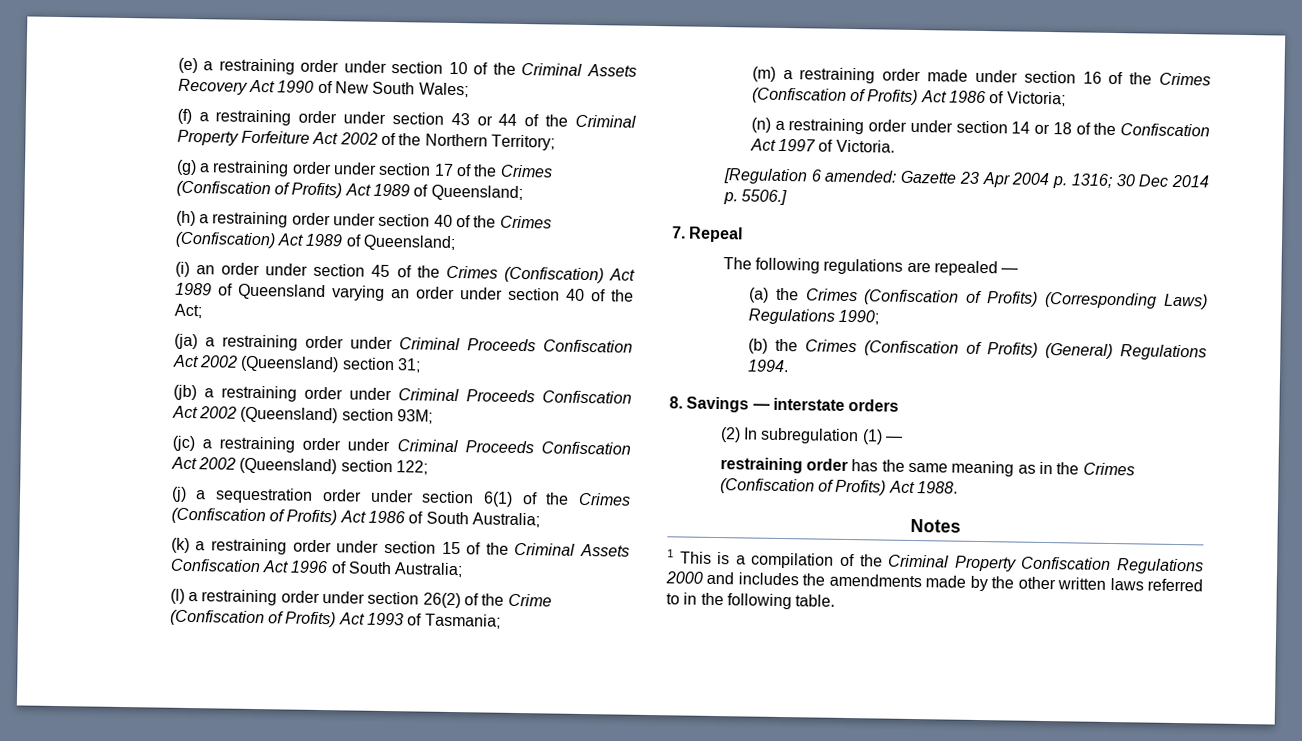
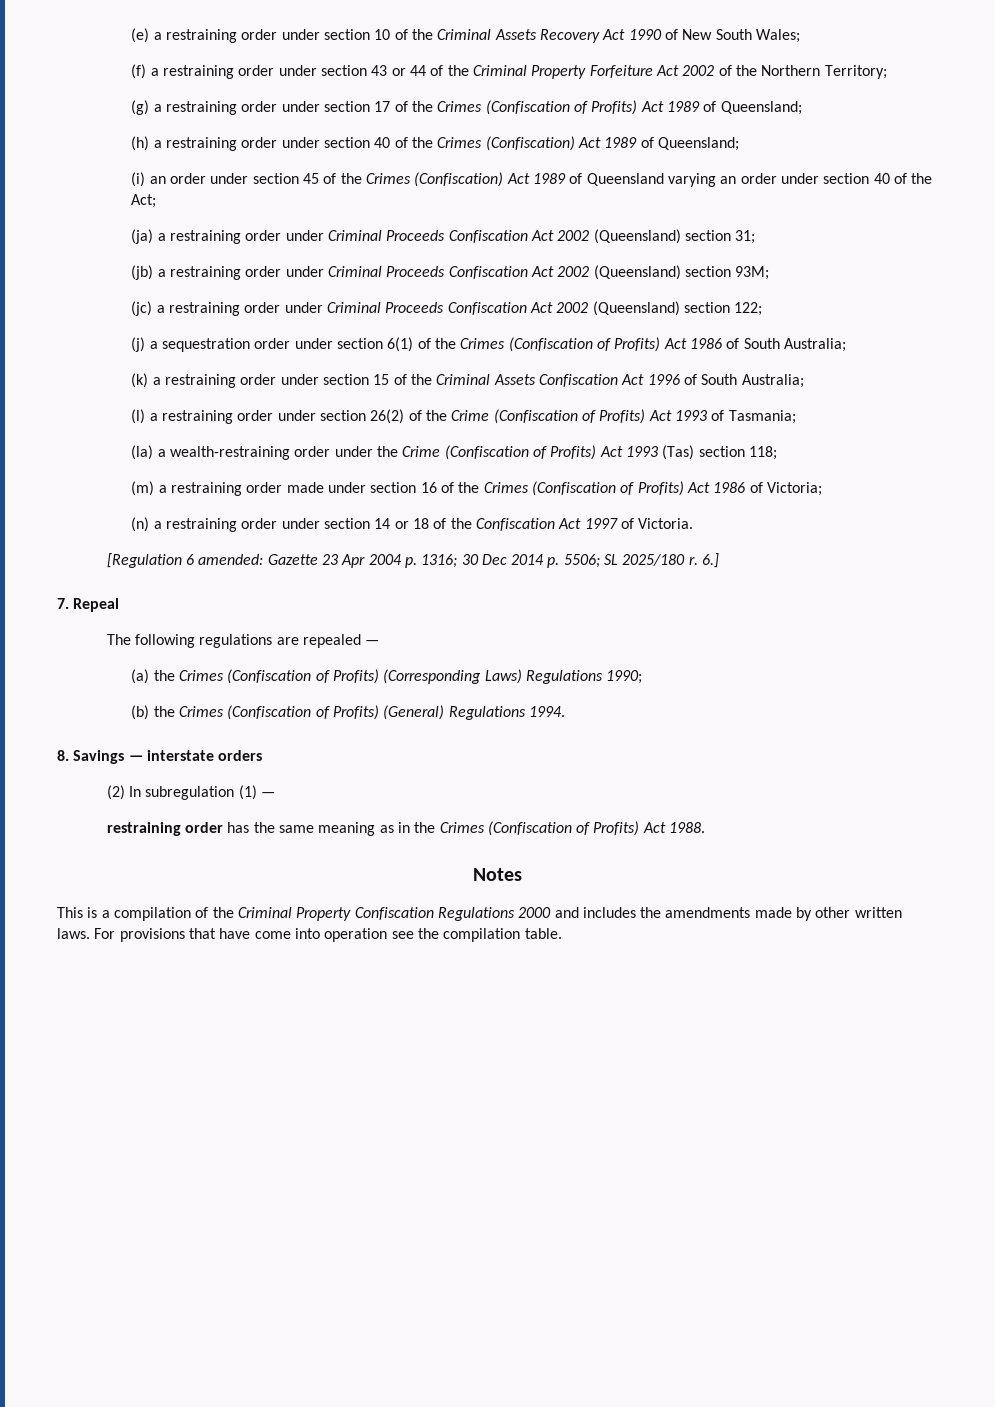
(501, 621) none -> [131,445,777,460] // (la) a wealth-restraining order under the Crime (Confiscation of Profits) Act 1993 (Tas) section 118;
[741,189,788,206] 5506.] -> [563,553,720,568] 5506; SL 2025/180 r. 6.]
[667,549,674,558] 1 -> (522, 874) none
[991,576,1015,589] the -> (813, 914) none
[1109,577,1203,592] [666,592,792,610] laws referred to in the following -> [57,928,521,942] laws. For provisions that have come into operation see the compilation

